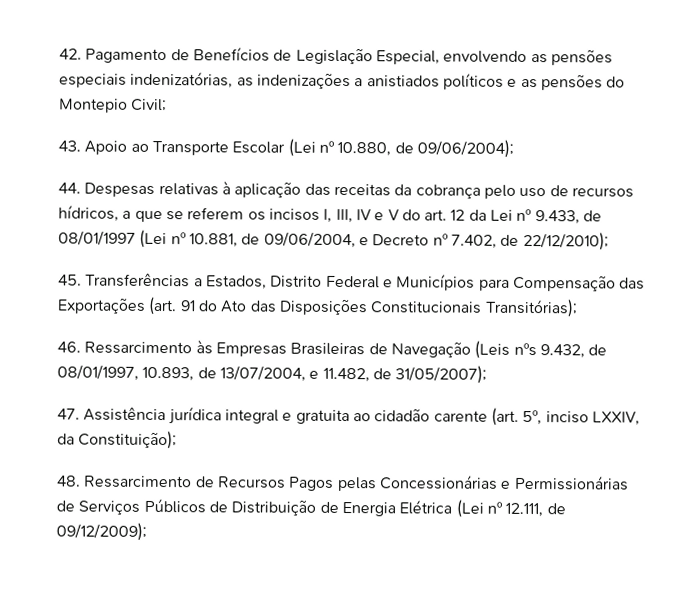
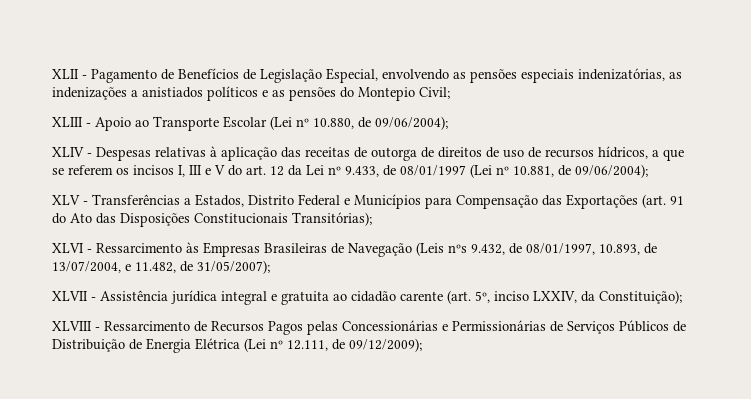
[59,48,82,60] 42. -> [52,69,87,79] XLII -
[58,140,81,152] 43. -> [52,117,91,127] XLIII -
[58,182,81,194] 44. -> [52,147,92,157] XLIV -
[394,184,516,199] da cobrança pelo -> [354,147,499,161] de outorga de direitos de
[335,208,372,224] III, IV -> [189,165,202,175] III
[263,231,609,251] [58,274,82,286] 09/06/2004, e Decreto nº 7.402, de 22/12/2010); // 45. -> [575,164,648,178] [52,195,88,205] 09/06/2004); // XLV -
[57,341,81,353] 46. -> [52,243,92,253] XLVI -
[57,408,80,420] 47. -> [52,291,96,301] XLVII -
[57,475,81,487] 48. -> [52,321,100,331] XLVIII -

